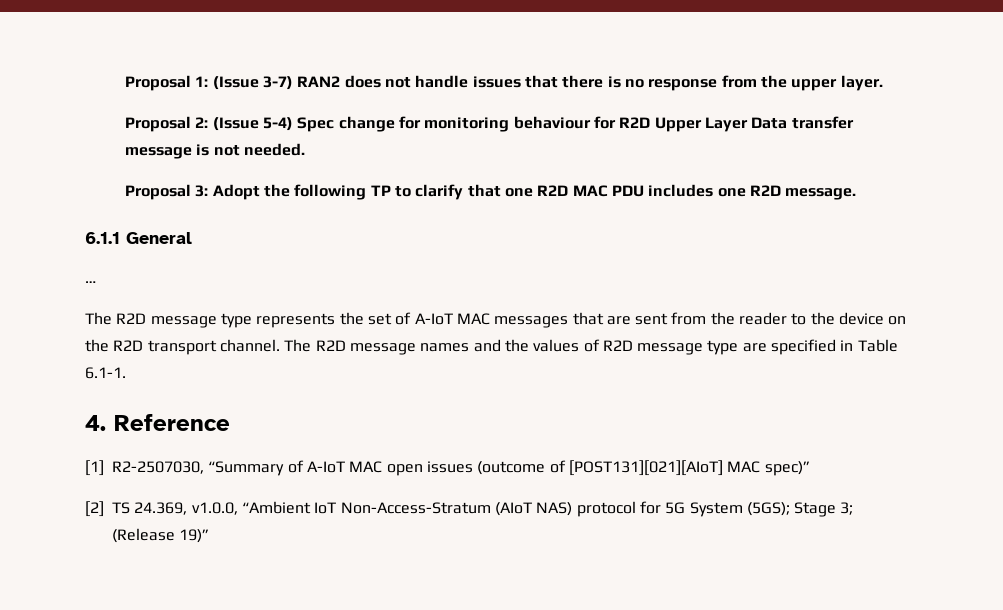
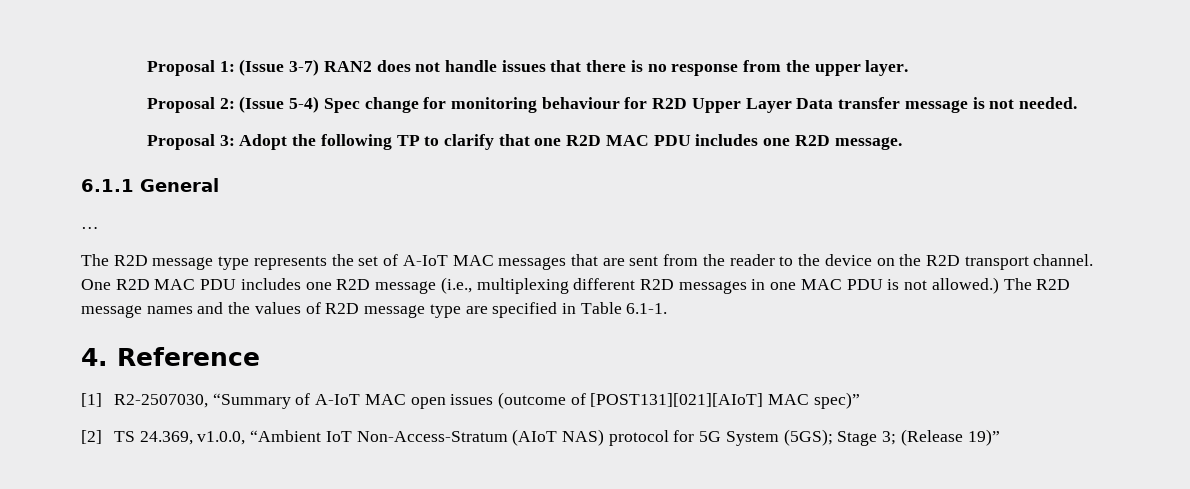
(280, 345) none -> [81,277,999,294] One R2D MAC PDU includes one R2D message (i.e., multiplexing different R2D messages in one MAC PDU is not allowed.)

